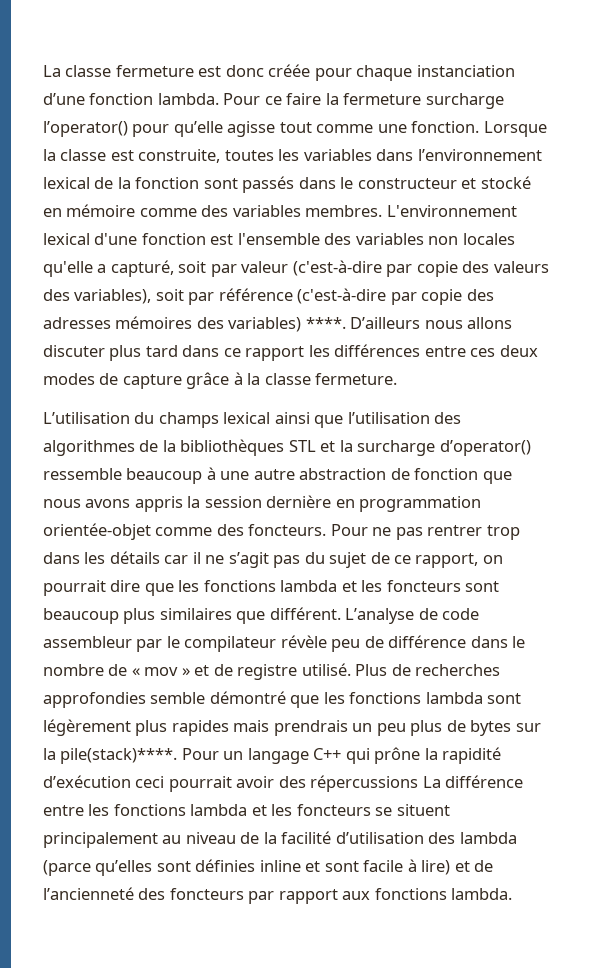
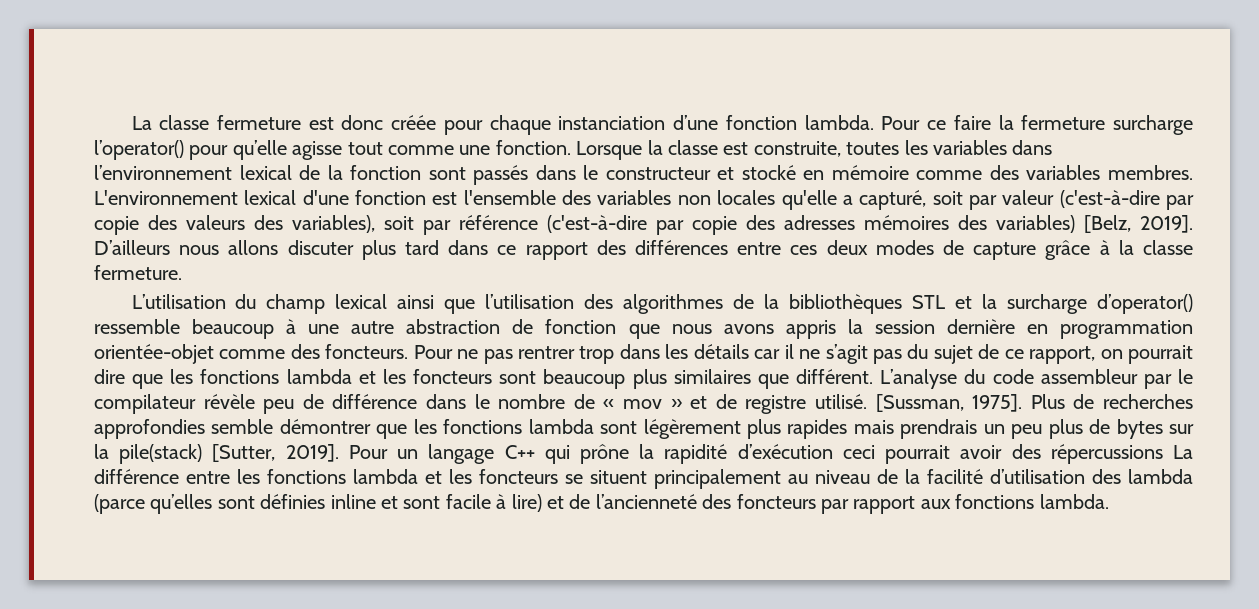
[305,317,346,329] ****. -> [1084,215,1193,233] [Belz, 2019].
[308,345,330,357] les -> [596,240,626,255] des
[158,412,219,428] champs -> [266,294,326,314] champ
[418,608,438,620] de -> [964,369,986,384] du
(351, 669) none -> [875,394,1023,412] [Sussman, 1975].
[209,691,286,704] démontré -> [279,419,371,434] démontrer
[60,748,178,764] pile(stack)****. -> [119,444,339,464] pile(stack) [Sutter, 2019].

